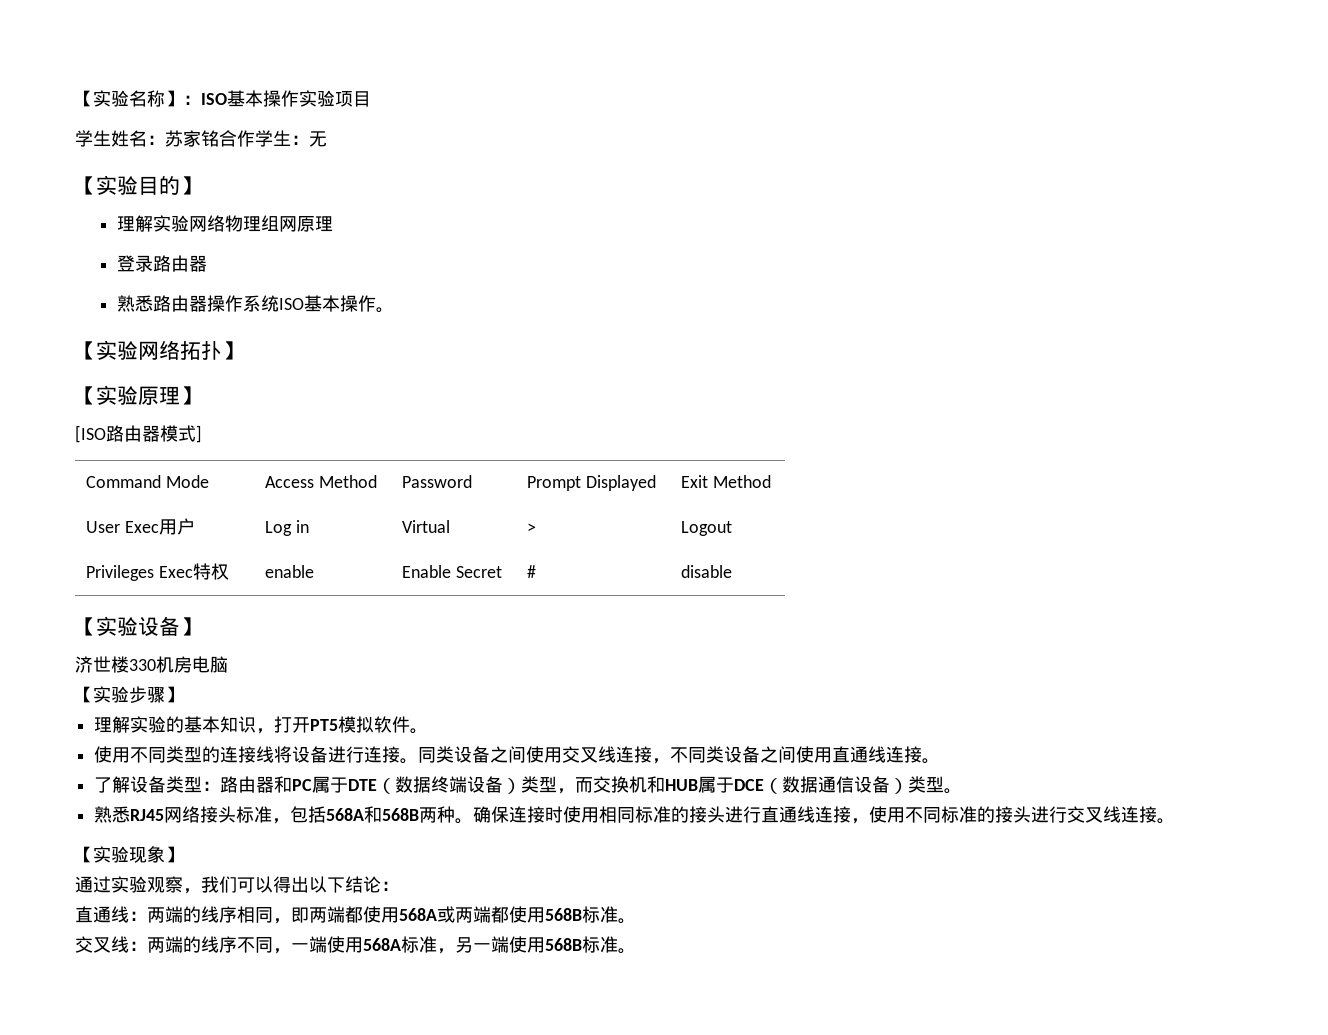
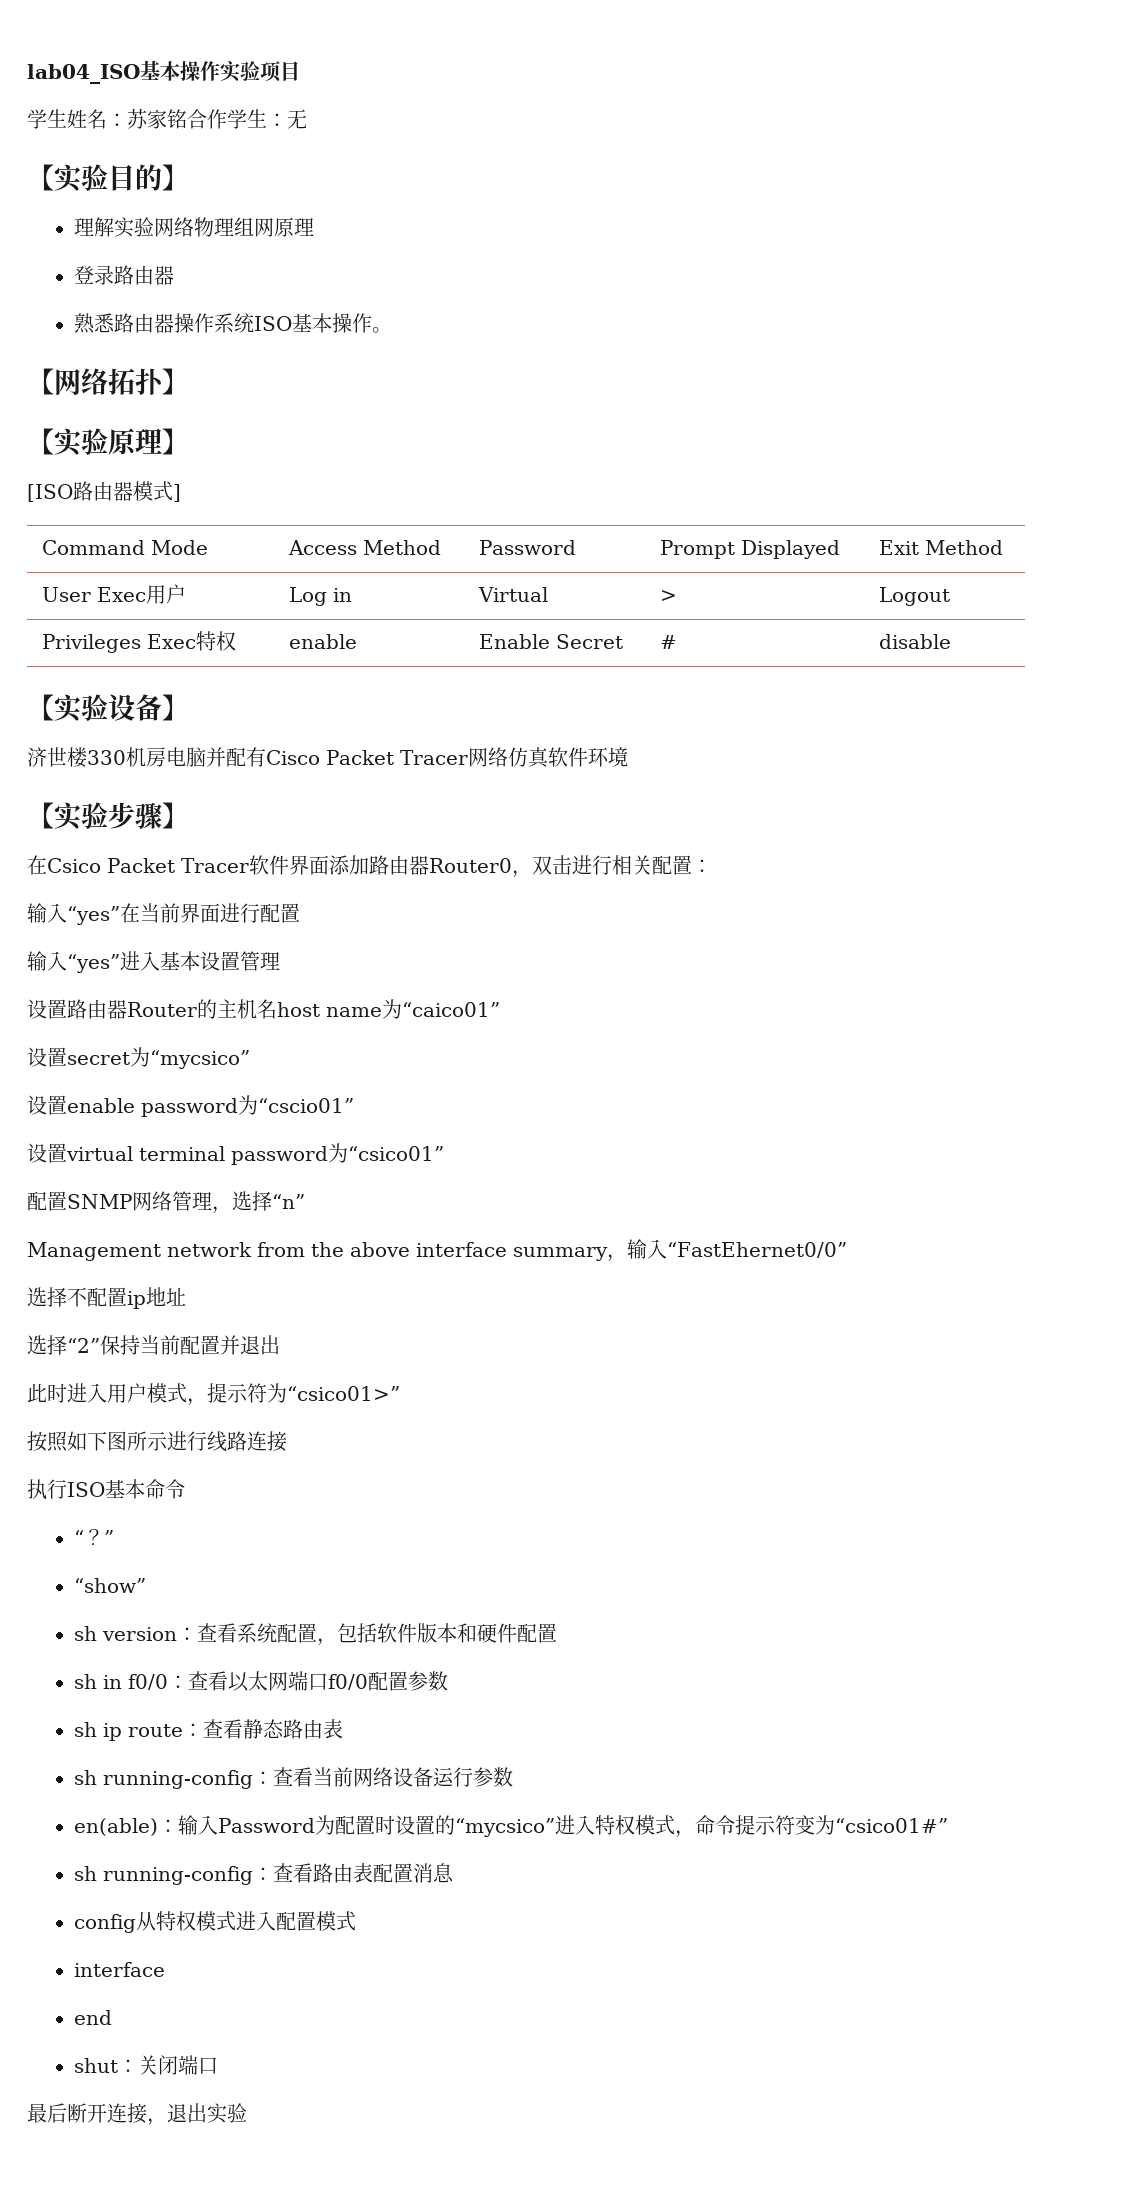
[75,90,227,107] 【实验名称】：ISO -> [27,64,140,84] lab04_ISO
[96,340,138,360] 实验 -> (54, 381) none
[75,686,183,703] [94,716,429,734] [94,746,941,764] [94,776,963,794] [94,806,1176,824] [75,846,183,863] [75,876,399,894] [75,906,636,924] [75,936,636,954] // 【实验步骤】 // 理解实验的基本知识，打开PT5模拟软件。 // 使用不同类型的连接线将设备进行连接。同类设备之间使用交叉线连接，不同类设备之间使用直通线连接。 // 了解设备类型：路由器和PC属于DTE（数据终端设备）类型，而交换机和HUB属于DCE（数据通信设备）类型。 // 熟悉RJ45网络接头标准，包括568A和568B两种。确保连接时使用相同标准的接头进行直通线连接，使用不同标准的接头进行交叉线连接。 // 【实验现象】 // 通过实验观察，我们可以得出以下结论： // 直通线：两端的线序相同，即两端都使用568A或两端都使用568B标准。 // 交叉线：两端的线序不同，一端使用568A标准，另一端使用568B标准。 -> [206,747,628,768] [27,802,189,830] [27,855,712,878] [27,903,300,925] [27,951,280,973] [27,999,500,1019] [27,1047,250,1069] [27,1095,354,1117] [27,1143,444,1165] [27,1191,305,1214] [27,1239,847,1262] [27,1287,186,1309] [27,1335,280,1355] [27,1383,400,1406] [27,1431,287,1452] [27,1479,185,1500] [74,1529,115,1546] [74,1578,147,1593] [74,1623,558,1646] [74,1671,449,1692] [74,1719,344,1741] [74,1767,514,1789] [74,1815,949,1838] [74,1863,455,1885] [74,1911,357,1933] [74,1962,166,1977] [74,2010,113,2025] [74,2055,219,2075] [27,2103,247,2126] 并配有Cisco Packet Tracer网络仿真软件环境 // 【实验步骤】 // 在Csico Packet Tracer软件界面添加路由器Router0，双击进行相关配置： // 输入“yes”在当前界面进行配置 // 输入“yes”进入基本设置管理 // 设置路由器Router的主机名host name为“caico01” // 设置secret为“mycsico” // 设置enable password为“cscio01” // 设置virtual terminal password为“csico01” // 配置SNMP网络管理，选择“n” // Management network from the above interface summary，输入“FastEhernet0/0” // 选择不配置ip地址 // 选择“2”保持当前配置并退出 // 此时进入用户模式，提示符为“csico01>” // 按照如下图所示进行线路连接 // 执行ISO基本命令 // “？” // “show” // sh version：查看系统配置，包括软件版本和硬件配置 // sh in f0/0：查看以太网端口f0/0配置参数 // sh ip route：查看静态路由表 // sh running-config：查看当前网络设备运行参数 // en(able)：输入Password为配置时设置的“mycsico”进入特权模式，命令提示符变为“csico01#” // sh running-config：查看路由表配置消息 // config从特权模式进入配置模式 // interface // end // shut：关闭端口 // 最后断开连接，退出实验

